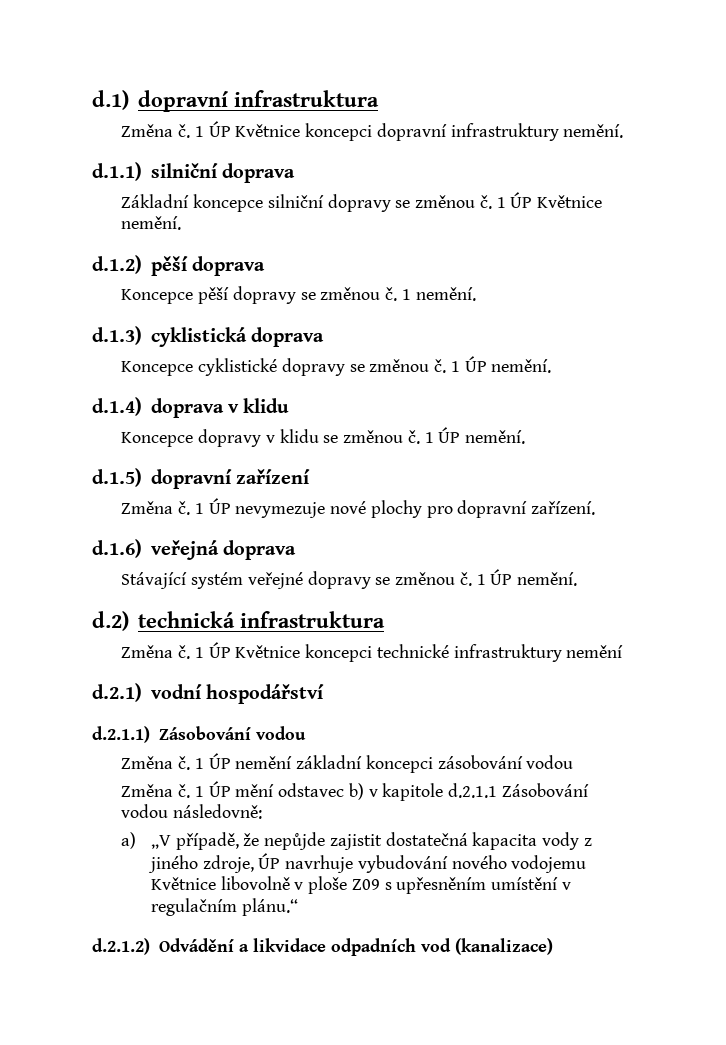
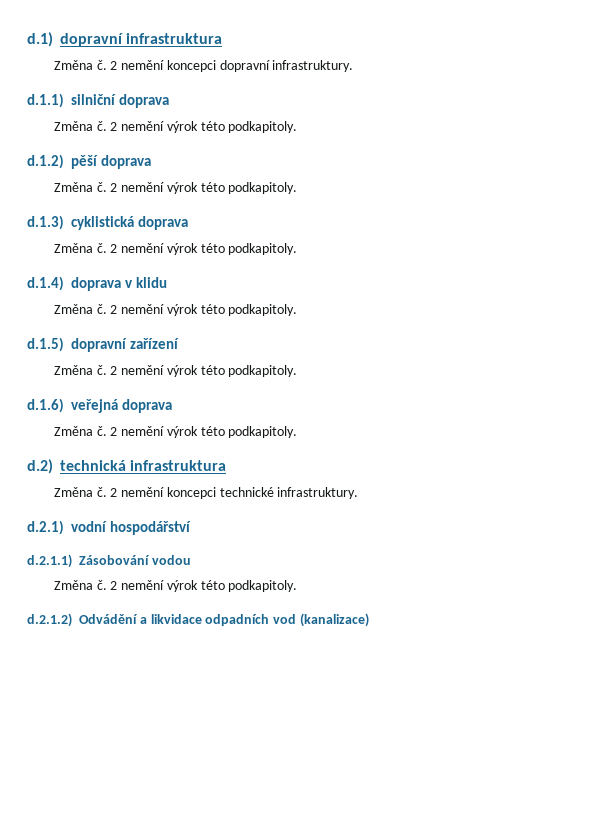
[194,121,624,141] [92,162,296,183] [121,192,602,212] [121,216,182,230] [92,255,266,276] [121,286,476,304] [92,326,325,347] [121,356,552,376] [92,397,290,418] [121,427,525,447] 1 ÚP Květnice koncepci dopravní infrastruktury nemění. // d.1.1) silniční doprava // Základní koncepce silniční dopravy se změnou č. 1 ÚP Květnice nemění. // d.1.2) pěší doprava // Koncepce pěší dopravy se změnou č. 1 nemění. // d.1.3) cyklistická doprava // Koncepce cyklistické dopravy se změnou č. 1 ÚP nemění. // d.1.4) doprava v klidu // Koncepce dopravy v klidu se změnou č. 1 ÚP nemění. -> [110,60,354,72] [27,93,169,108] [53,121,298,133] [27,154,151,169] [53,182,298,194] [27,215,188,230] [53,243,298,255] [27,276,167,291] [53,304,298,316] 2 nemění koncepci dopravní infrastruktury. // d.1.1) silniční doprava // Změna č. 2 nemění výrok této podkapitoly. // d.1.2) pěší doprava // Změna č. 2 nemění výrok této podkapitoly. // d.1.3) cyklistická doprava // Změna č. 2 nemění výrok této podkapitoly. // d.1.4) doprava v klidu // Změna č. 2 nemění výrok této podkapitoly.
[194,498,595,518] [92,539,297,560] [121,569,577,589] 1 ÚP nevymezuje nové plochy pro dopravní zařízení. // d.1.6) veřejná doprava // Stávající systém veřejné dopravy se změnou č. 1 ÚP nemění. -> [110,365,298,377] [27,398,172,413] [53,426,298,438] 2 nemění výrok této podkapitoly. // d.1.6) veřejná doprava // Změna č. 2 nemění výrok této podkapitoly.
[194,642,624,662] 1 ÚP Květnice koncepci technické infrastruktury nemění -> [110,487,359,499] 2 nemění koncepci technické infrastruktury.
[194,753,574,773] [121,781,589,801] [121,804,263,819] [121,832,592,850] [147,853,587,873] [150,876,571,894] [150,898,298,916] 1 ÚP nemění základní koncepci zásobování vodou // Změna č. 1 ÚP mění odstavec b) v kapitole d.2.1.1 Zásobování vodou následovně: // a) „V případě, že nepůjde zajistit dostatečná kapacita vody z jiného zdroje, ÚP navrhuje vybudování nového vodojemu Květnice libovolně v ploše Z09 s upřesněním umístění v regulačním plánu.“ -> [110,580,298,592] 2 nemění výrok této podkapitoly.

